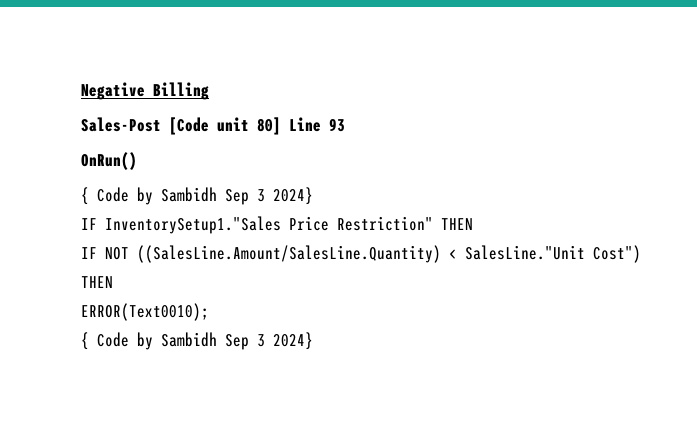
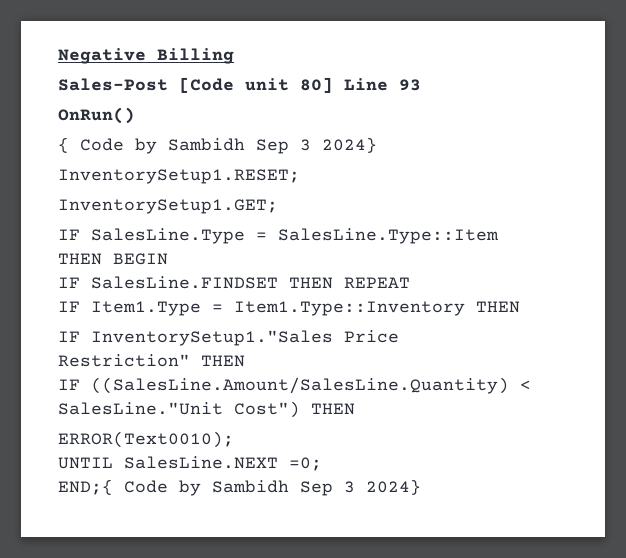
(313, 196) none -> [58,169,300,184] [58,199,278,214] [58,228,499,244] [58,253,168,265] [58,276,410,289] [58,301,520,316] // InventorySetup1.RESET; // InventorySetup1.GET; // IF SalesLine.Type = SalesLine.Type::Item THEN BEGIN // IF SalesLine.FINDSET THEN REPEAT // IF Item1.Type = Item1.Type::Inventory THEN
[105,247,129,260] NOT -> (80, 384) none
[81,332,89,350] { -> [58,456,322,471] [58,479,113,495] UNTIL SalesLine.NEXT =0; // END;{

